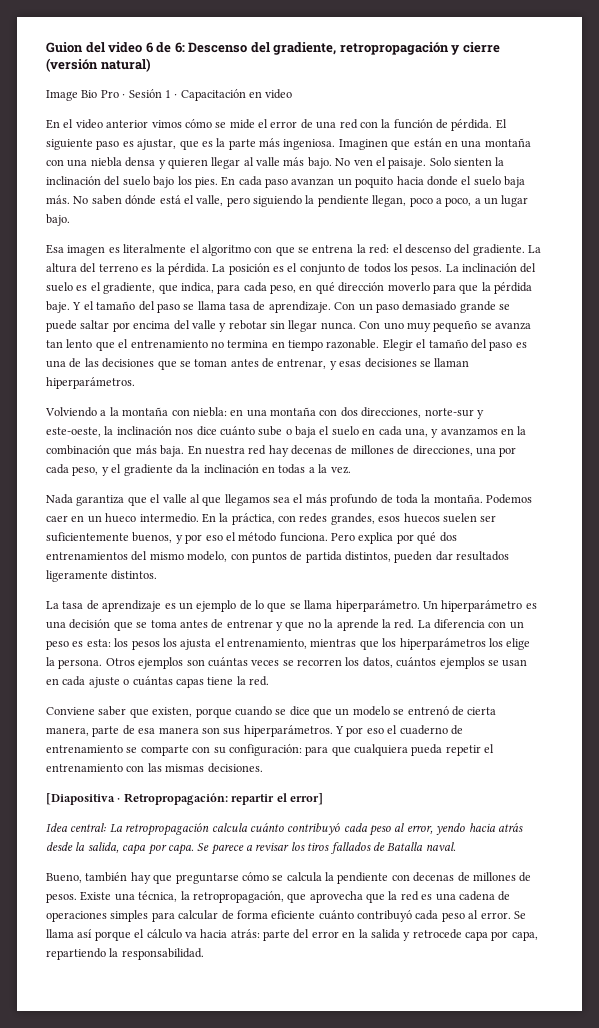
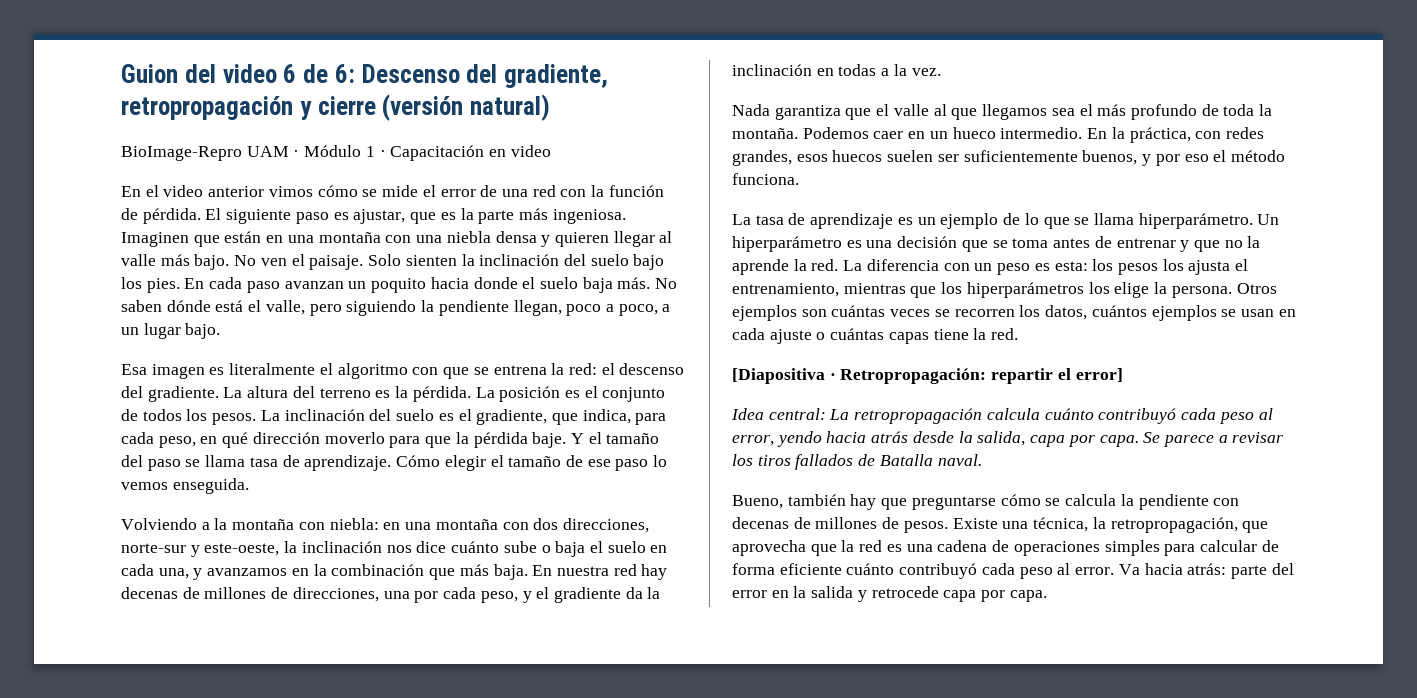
[46,89,162,101] Image Bio Pro · Sesión -> [121,145,362,161] BioImage-Repro UAM · Módulo
[334,301,510,313] [46,320,531,332] [46,339,527,351] [46,358,470,370] [46,377,135,389] Con un paso demasiado grande se puede saltar por encima del valle y rebotar sin llegar nunca. Con uno muy pequeño se avanza tan lento que el entrenamiento no termina en tiempo razonable. Elegir el tamaño del paso es una de las decisiones que se toman antes de entrenar, y esas decisiones se llaman hiperparámetros. -> [396,455,668,471] [121,478,249,494] Cómo elegir el tamaño de ese paso lo vemos enseguida.
[331,532,457,544] [46,551,510,563] [46,570,158,582] Pero explica por qué dos entrenamientos del mismo modelo, con puntos de partida distintos, pueden dar resultados ligeramente distintos. -> (799, 179) none
[46,706,497,718] [46,725,463,737] [46,744,495,756] [46,763,263,773] // Conviene saber que existen, porque cuando se dice que un modelo se entrenó de cierta manera, parte de esa manera son sus hiperparámetros. Y por eso el cuaderno de entrenamiento se comparte con su configuración: para que cualquiera pueda repetir el entrenamiento con las mismas decisiones. -> (1019, 334) none
[513,911,526,919] [46,929,197,941] Se llama así porque el cálculo va -> [1118,564,1140,575] Va
[511,931,538,941] [46,948,204,960] capa, repartiendo la responsabilidad. -> [1009,590,1047,602] capa.

